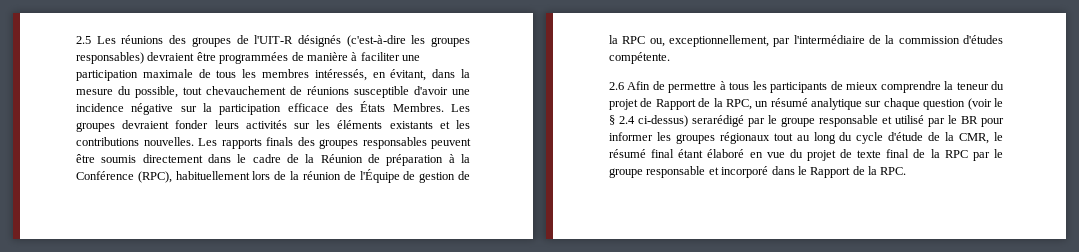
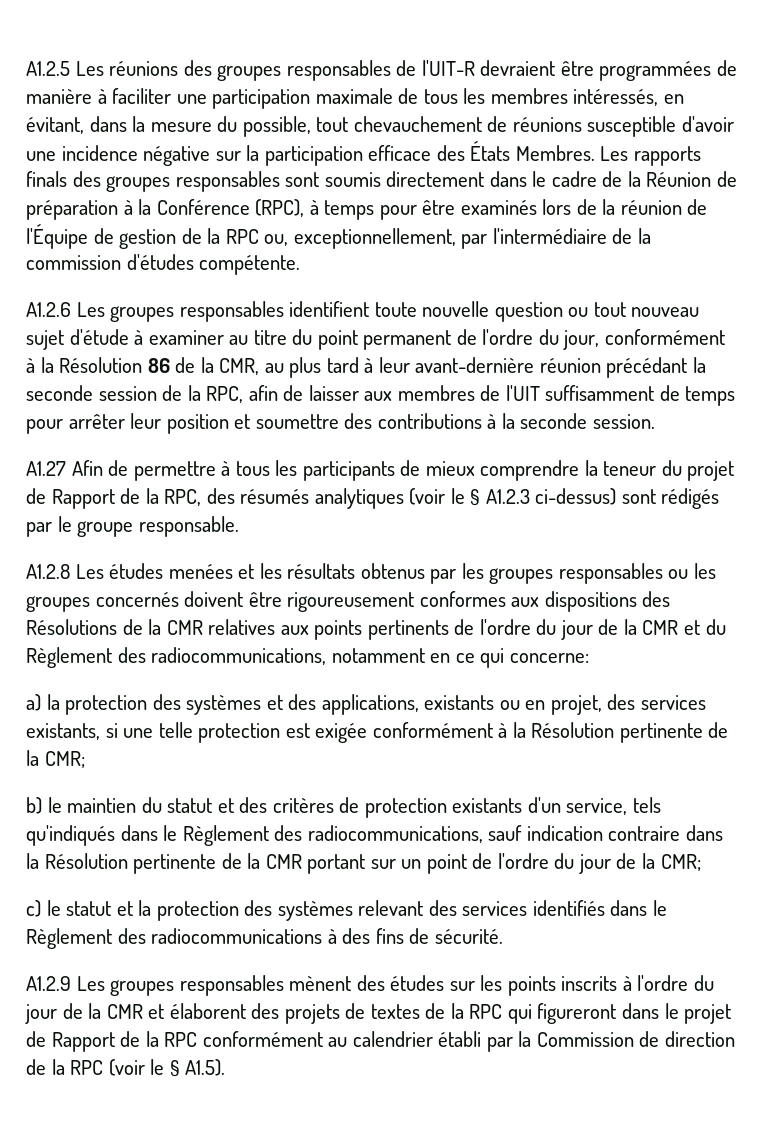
[76,36,91,44] 2.5 -> [26,61,70,76] A1.2.5
(231, 42) none -> [286,60,391,81] responsables
[297,35,470,47] [76,52,144,64] désignés (c'est-à-dire les groupes responsables) -> (475, 68) none
[76,120,470,132] [76,137,217,146] groupes devraient fonder leurs activités sur les éléments existants et les contributions nouvelles. Les -> (629, 153) none
[431,138,471,149] [76,154,95,163] peuvent être -> [285,172,320,187] sont
[175,171,250,180] habituellement -> [309,200,537,220] à temps pour être examinés
[609,82,624,90] 2.6 -> [26,301,700,322] [26,329,725,350] [26,357,707,378] [26,385,736,406] [26,413,655,434] [26,461,66,476] A1.2.6 Les groupes responsables identifient toute nouvelle question ou tout nouveau sujet d'étude à examiner au titre du point permanent de l'ordre du jour, conformément à la Résolution 86 de la CMR, au plus tard à leur avant-dernière réunion précédant la seconde session de la RPC, afin de laisser aux membres de l'UIT suffisamment de temps pour arrêter leur position et soumettre des contributions à la seconde session. // A1.27
[755,98,1003,110] [609,115,1004,127] [609,132,1003,144] [609,149,1003,161] [609,166,907,178] un résumé analytique sur chaque question (voir le § 2.4 ci-dessus) serarédigé par le groupe responsable et utilisé par le BR pour informer les groupes régionaux tout au long du cycle d'étude de la CMR, le résumé final étant élaboré en vue du projet de texte final de la RPC par le groupe responsable et incorporé dans le Rapport de la RPC. -> [206,488,720,509] [26,516,239,537] [26,563,716,584] [26,591,671,612] [26,619,726,640] [26,647,589,668] [26,694,706,715] [26,722,729,743] [26,750,85,768] [26,797,661,818] [26,825,723,846] [26,853,701,874] [26,900,667,921] [26,928,503,949] [26,975,714,996] [25,1003,732,1024] [26,1031,735,1052] [26,1059,226,1077] des résumés analytiques (voir le § A1.2.3 ci-dessus) sont rédigés par le groupe responsable. // A1.2.8 Les études menées et les résultats obtenus par les groupes responsables ou les groupes concernés doivent être rigoureusement conformes aux dispositions des Résolutions de la CMR relatives aux points pertinents de l'ordre du jour de la CMR et du Règlement des radiocommunications, notamment en ce qui concerne: // a) la protection des systèmes et des applications, existants ou en projet, des services existants, si une telle protection est exigée conformément à la Résolution pertinente de la CMR; // b) le maintien du statut et des critères de protection existants d'un service, tels qu'indiqués dans le Règlement des radiocommunications, sauf indication contraire dans la Résolution pertinente de la CMR portant sur un point de l'ordre du jour de la CMR; // c) le statut et la protection des systèmes relevant des services identifiés dans le Règlement des radiocommunications à des fins de sécurité. // A1.2.9 Les groupes responsables mènent des études sur les points inscrits à l'ordre du jour de la CMR et élaborent des projets de textes de la RPC qui figureront dans le projet de Rapport de la RPC conformément au calendrier établi par la Commission de direction de la RPC (voir le § A1.5).

